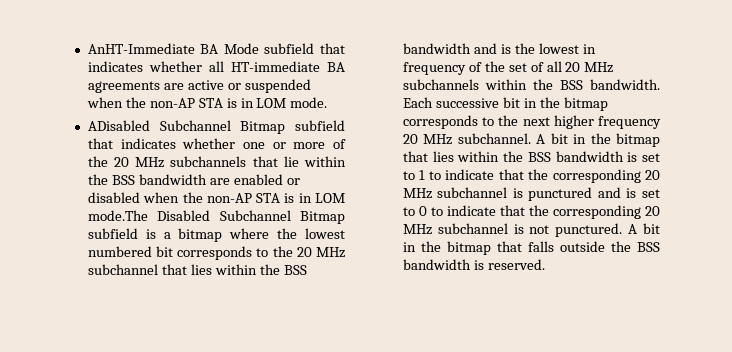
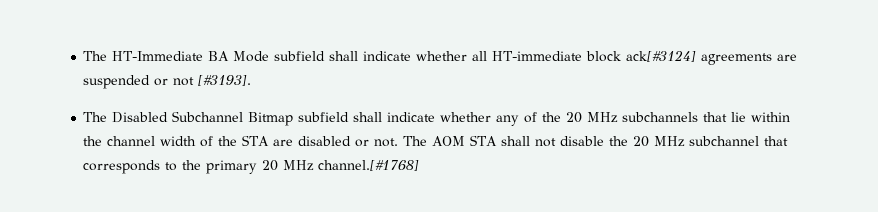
[87,43,195,54] AnHT-Immediate -> [83,51,204,61] The HT-Immediate
[320,43,346,54] [87,61,143,72] that indicates -> [329,51,412,61] shall indicate
[327,62,346,72] [87,79,311,93] [86,97,328,108] [87,120,345,134] [87,138,326,149] BA agreements are active or suspended when the non-AP STA is in LOM mode. // ADisabled Subchannel Bitmap subfield that indicates whether one or more -> [586,50,798,65] [83,75,252,89] [83,111,520,126] block ack[#3124] agreements are suspended or not [#3193]. // The Disabled Subchannel Bitmap subfield shall indicate whether any
[111,174,300,185] [87,192,345,203] [87,210,345,224] [87,228,345,242] [87,246,269,260] BSS bandwidth are enabled or disabled when the non-AP STA is in LOM mode.The Disabled Subchannel Bitmap subfield is a bitmap where the lowest numbered bit corresponds to -> [107,135,605,147] channel width of the STA are disabled or not. The AOM STA shall not disable
[190,264,307,275] [402,43,596,54] [402,61,614,75] [402,79,660,90] [402,97,608,111] [402,115,661,129] [402,133,660,147] [402,151,660,162] [402,169,660,183] [402,187,660,201] [402,205,660,219] [402,223,660,237] [402,241,660,255] [402,259,545,270] lies within the BSS bandwidth and is the lowest in frequency of the set of all 20 MHz subchannels within the BSS bandwidth. Each successive bit in the bitmap corresponds to the next higher frequency 20 MHz subchannel. A bit in the bitmap that lies within the BSS bandwidth is set to 1 to indicate that the corresponding 20 MHz subchannel is punctured and is set to 0 to indicate that the corresponding 20 MHz subchannel is not punctured. A bit in the bitmap that falls outside the BSS bandwidth is reserved. -> [83,160,420,174] corresponds to the primary 20 MHz channel.[#1768]

